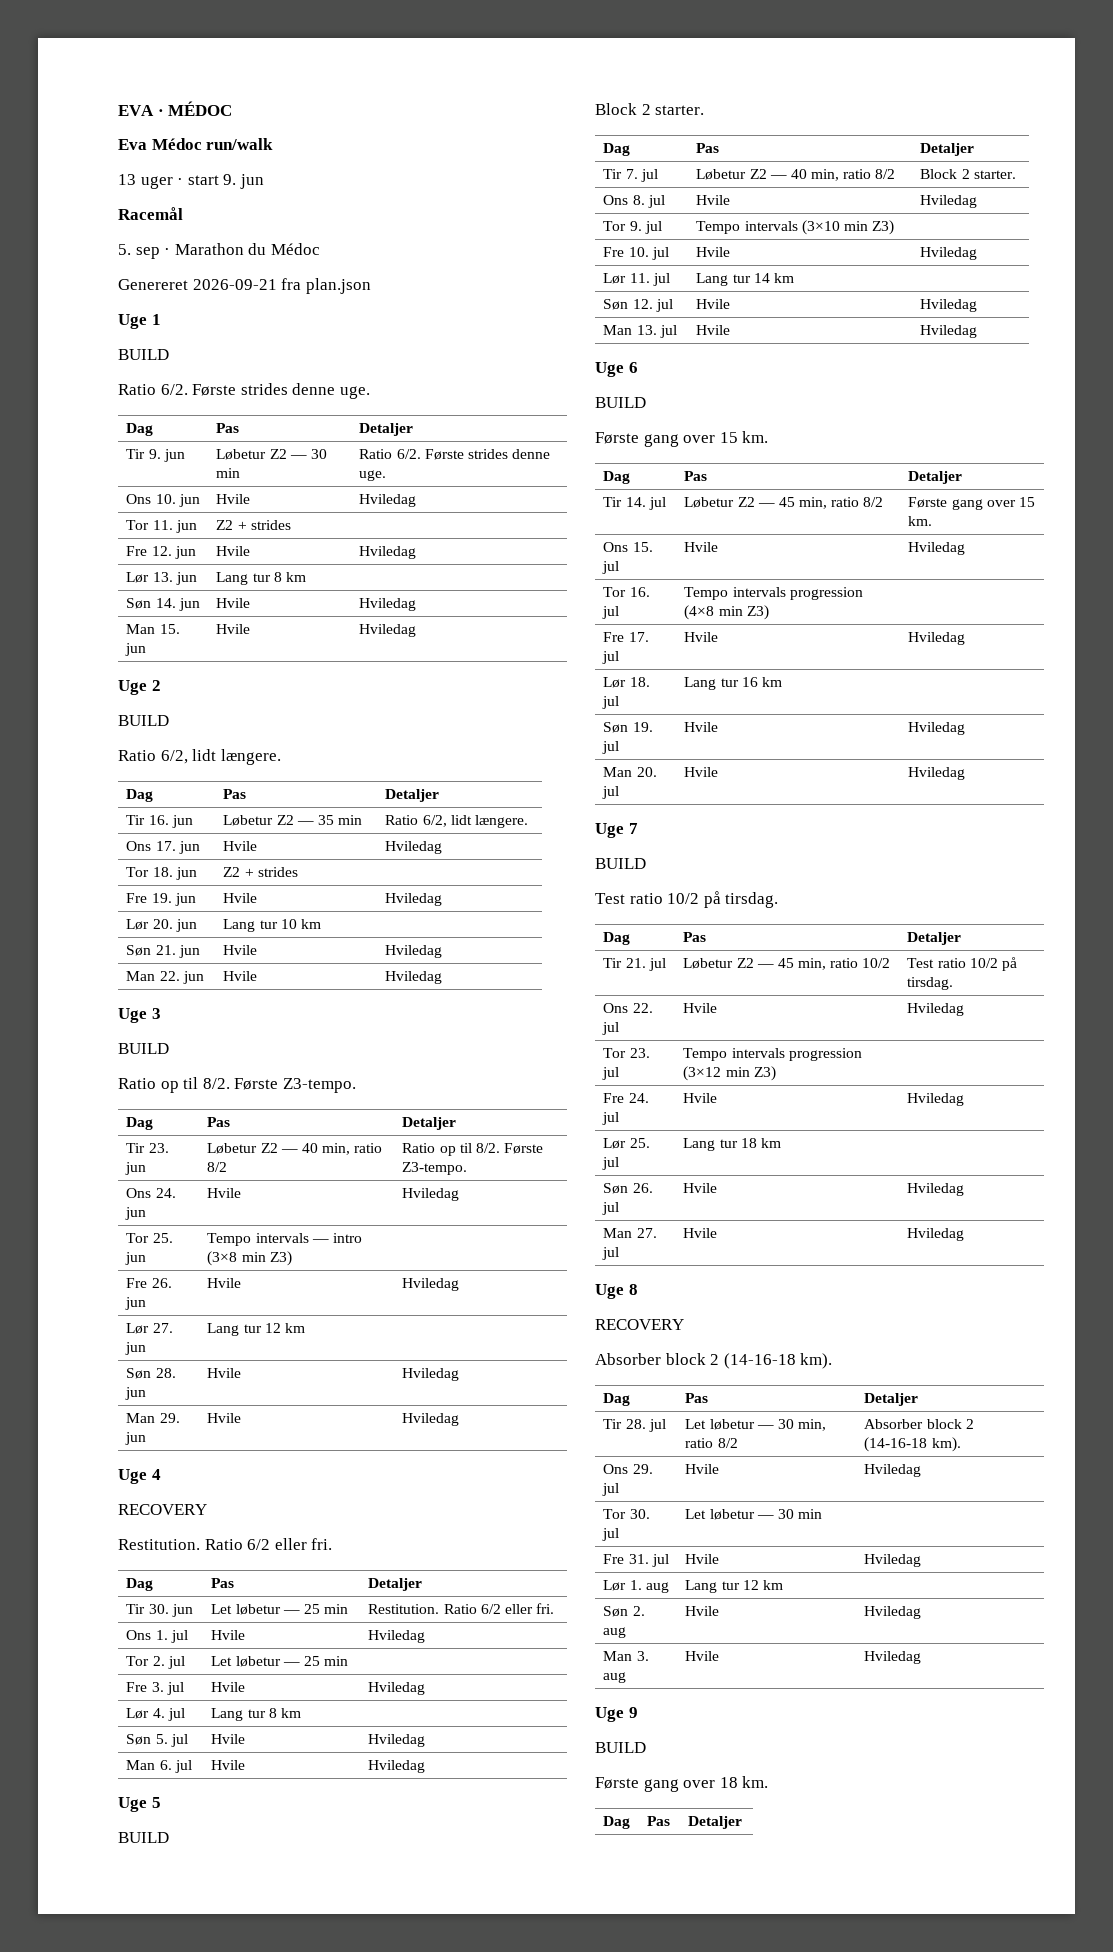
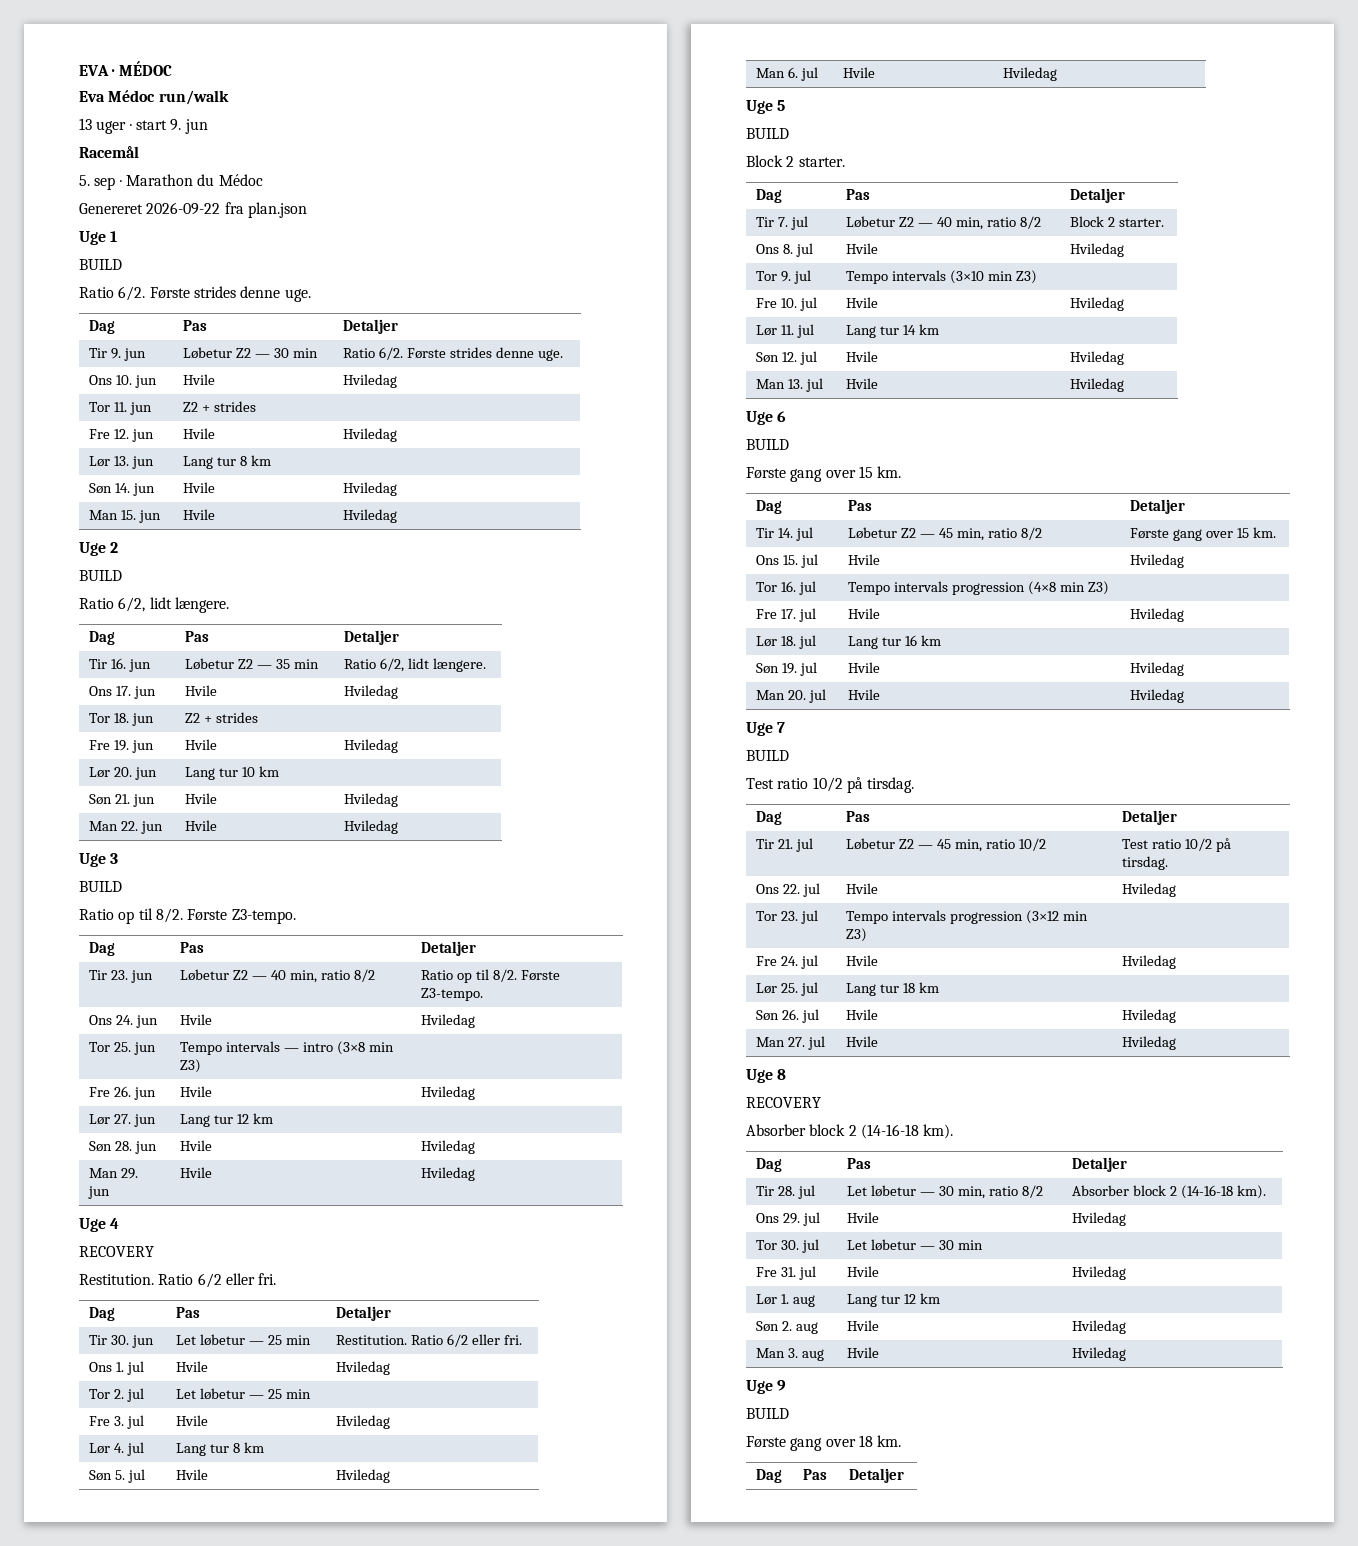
[192,279,277,290] 2026-09-21 -> [146,202,221,215] 2026-09-22

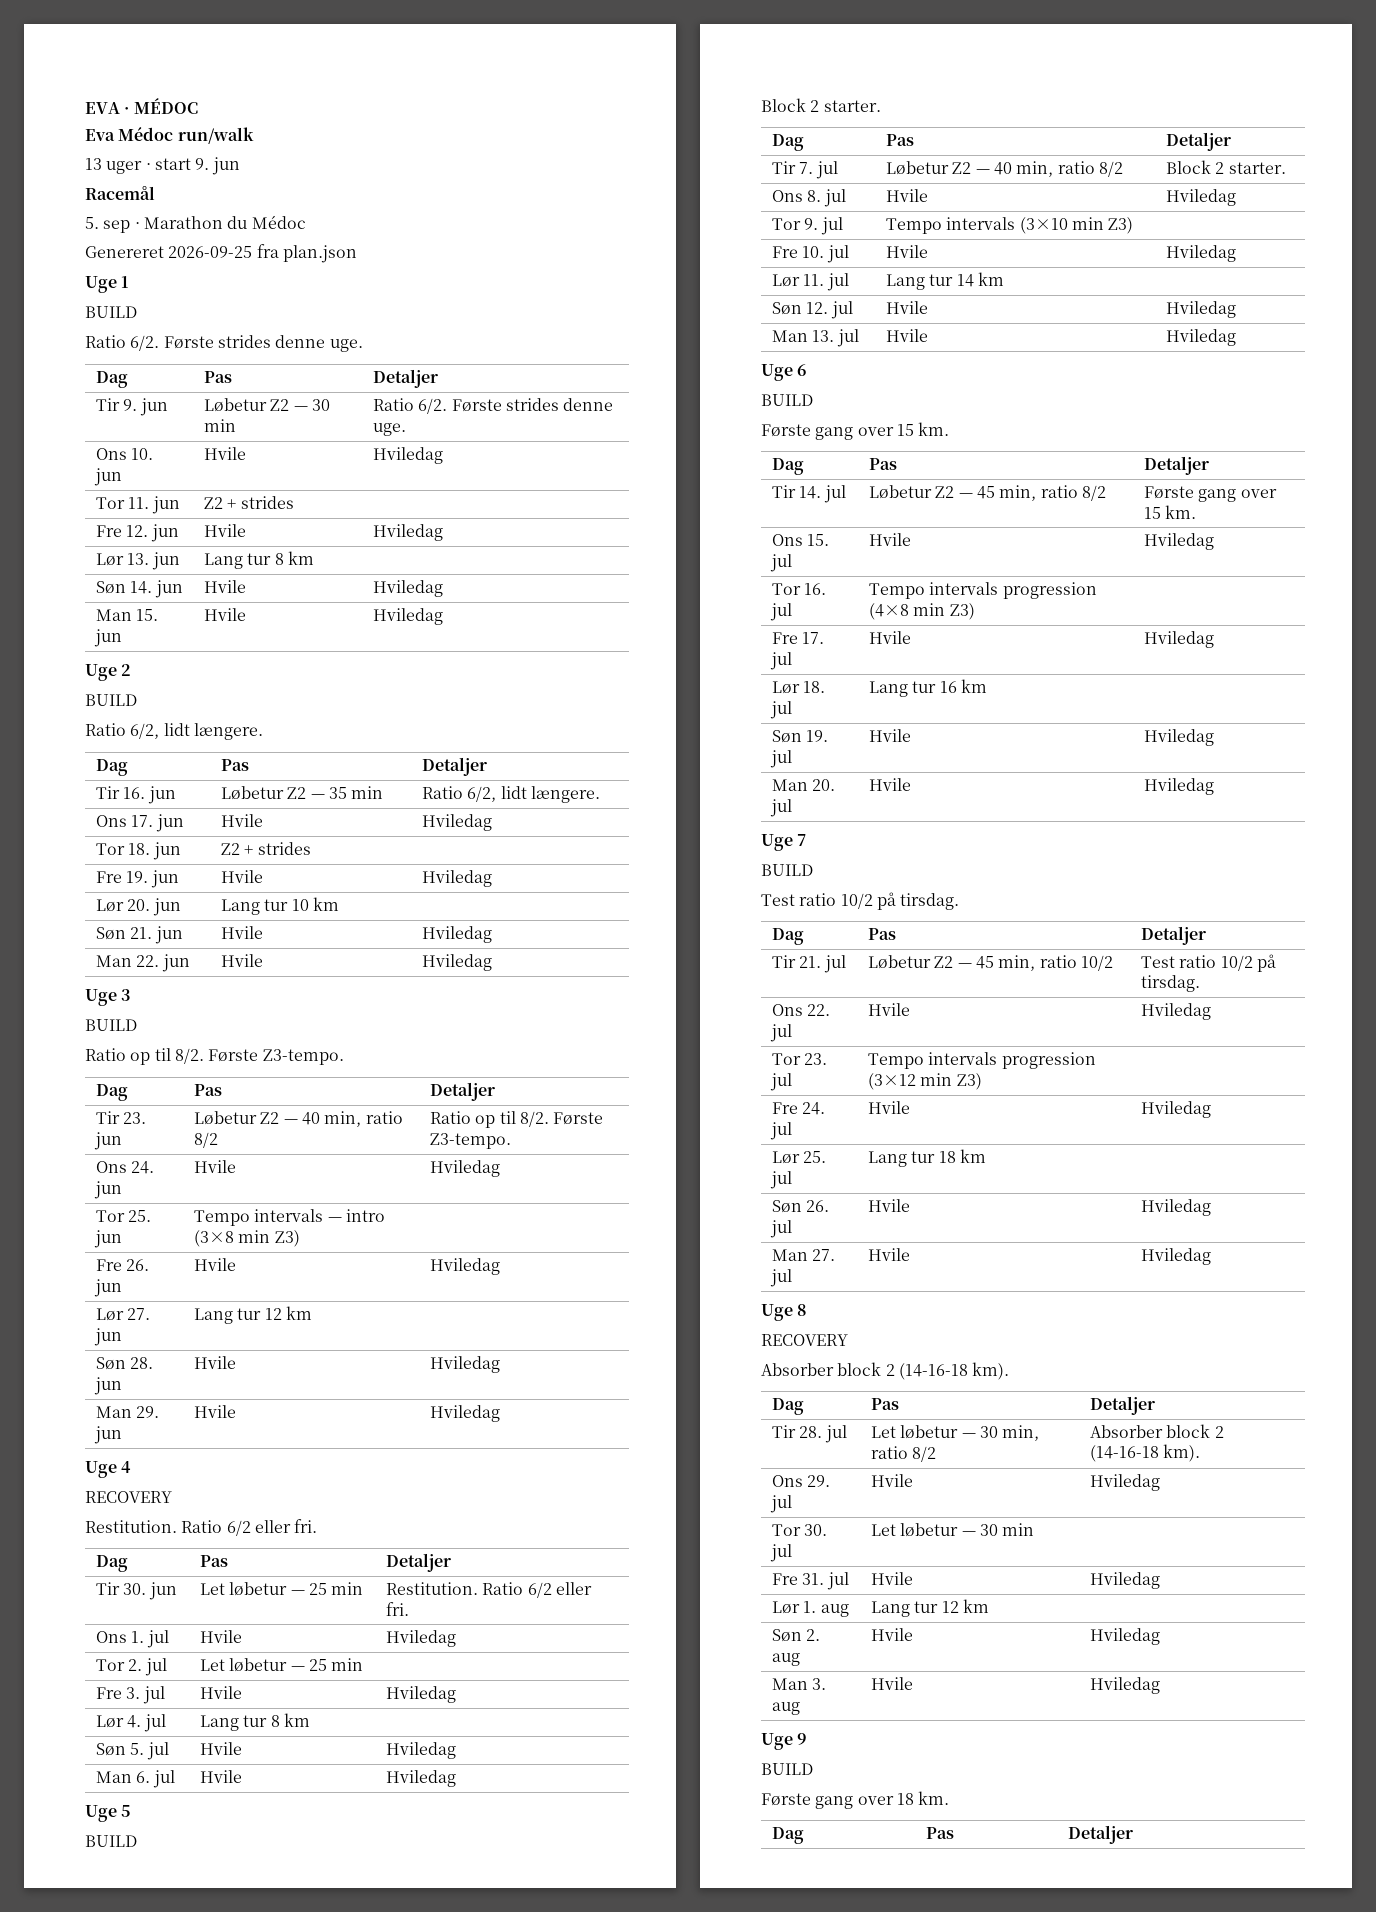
[146,202,221,215] 2026-09-22 -> [168,246,253,258] 2026-09-25

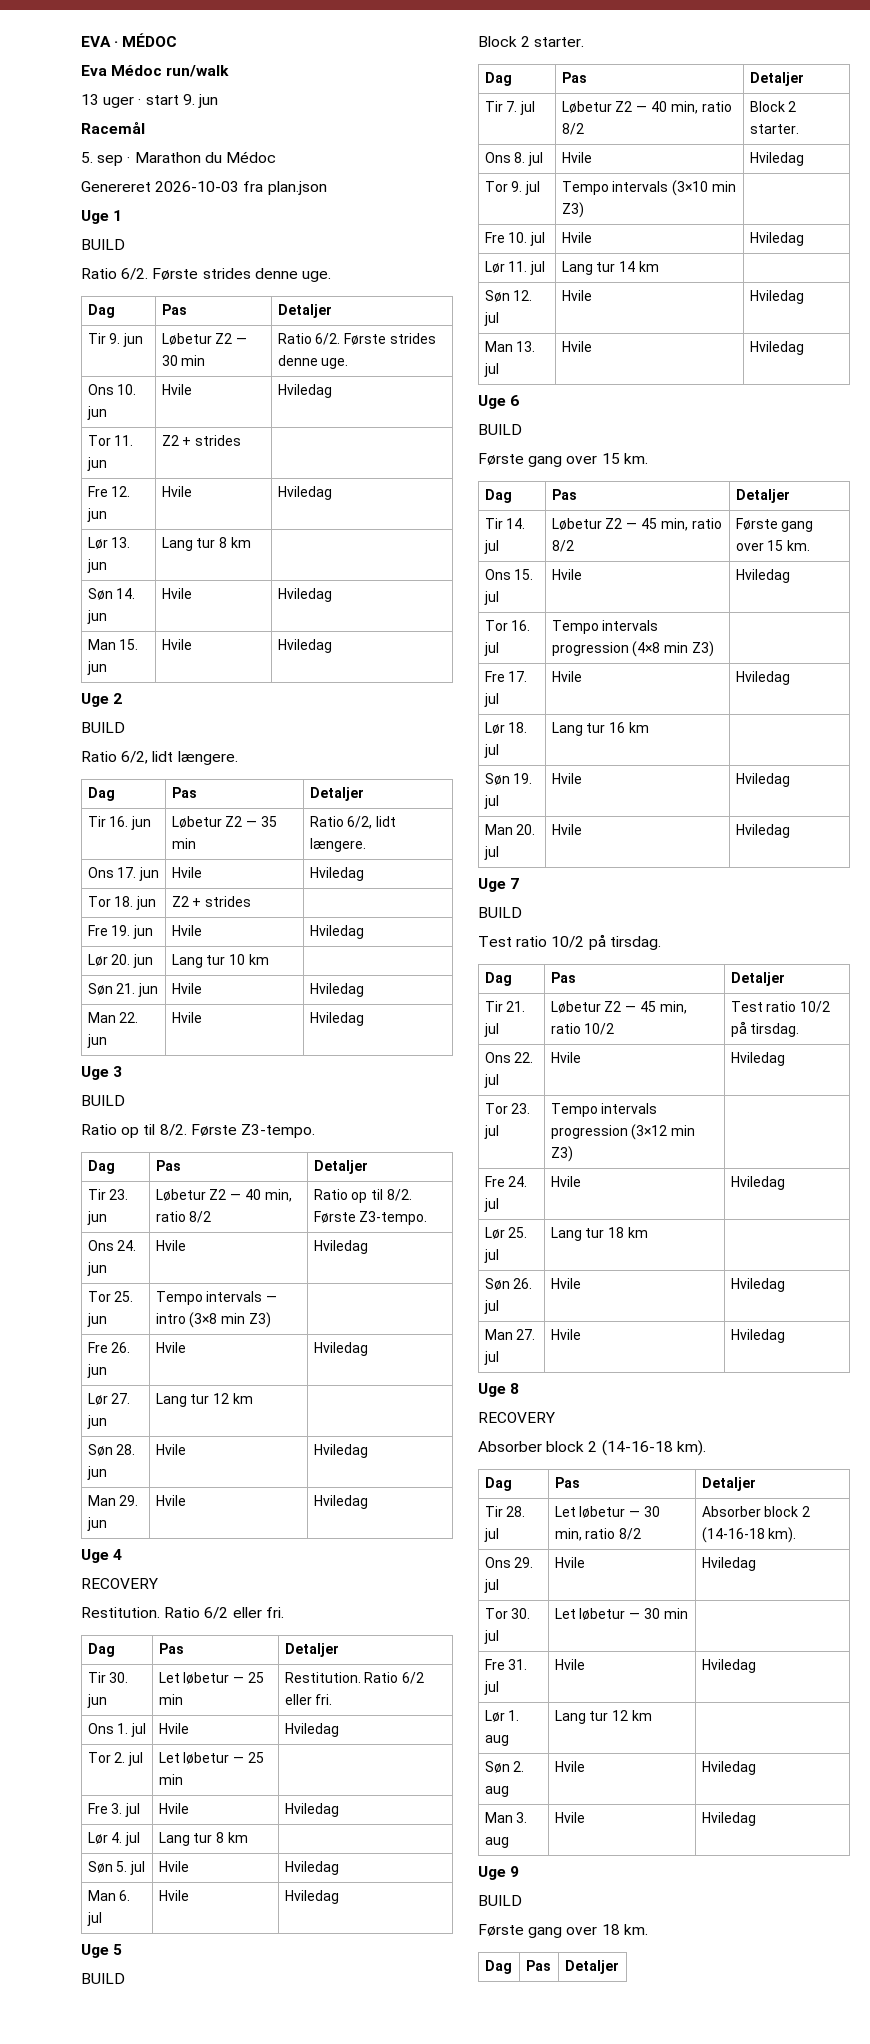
[168,246,253,258] 2026-09-25 -> [155,181,240,192] 2026-10-03

